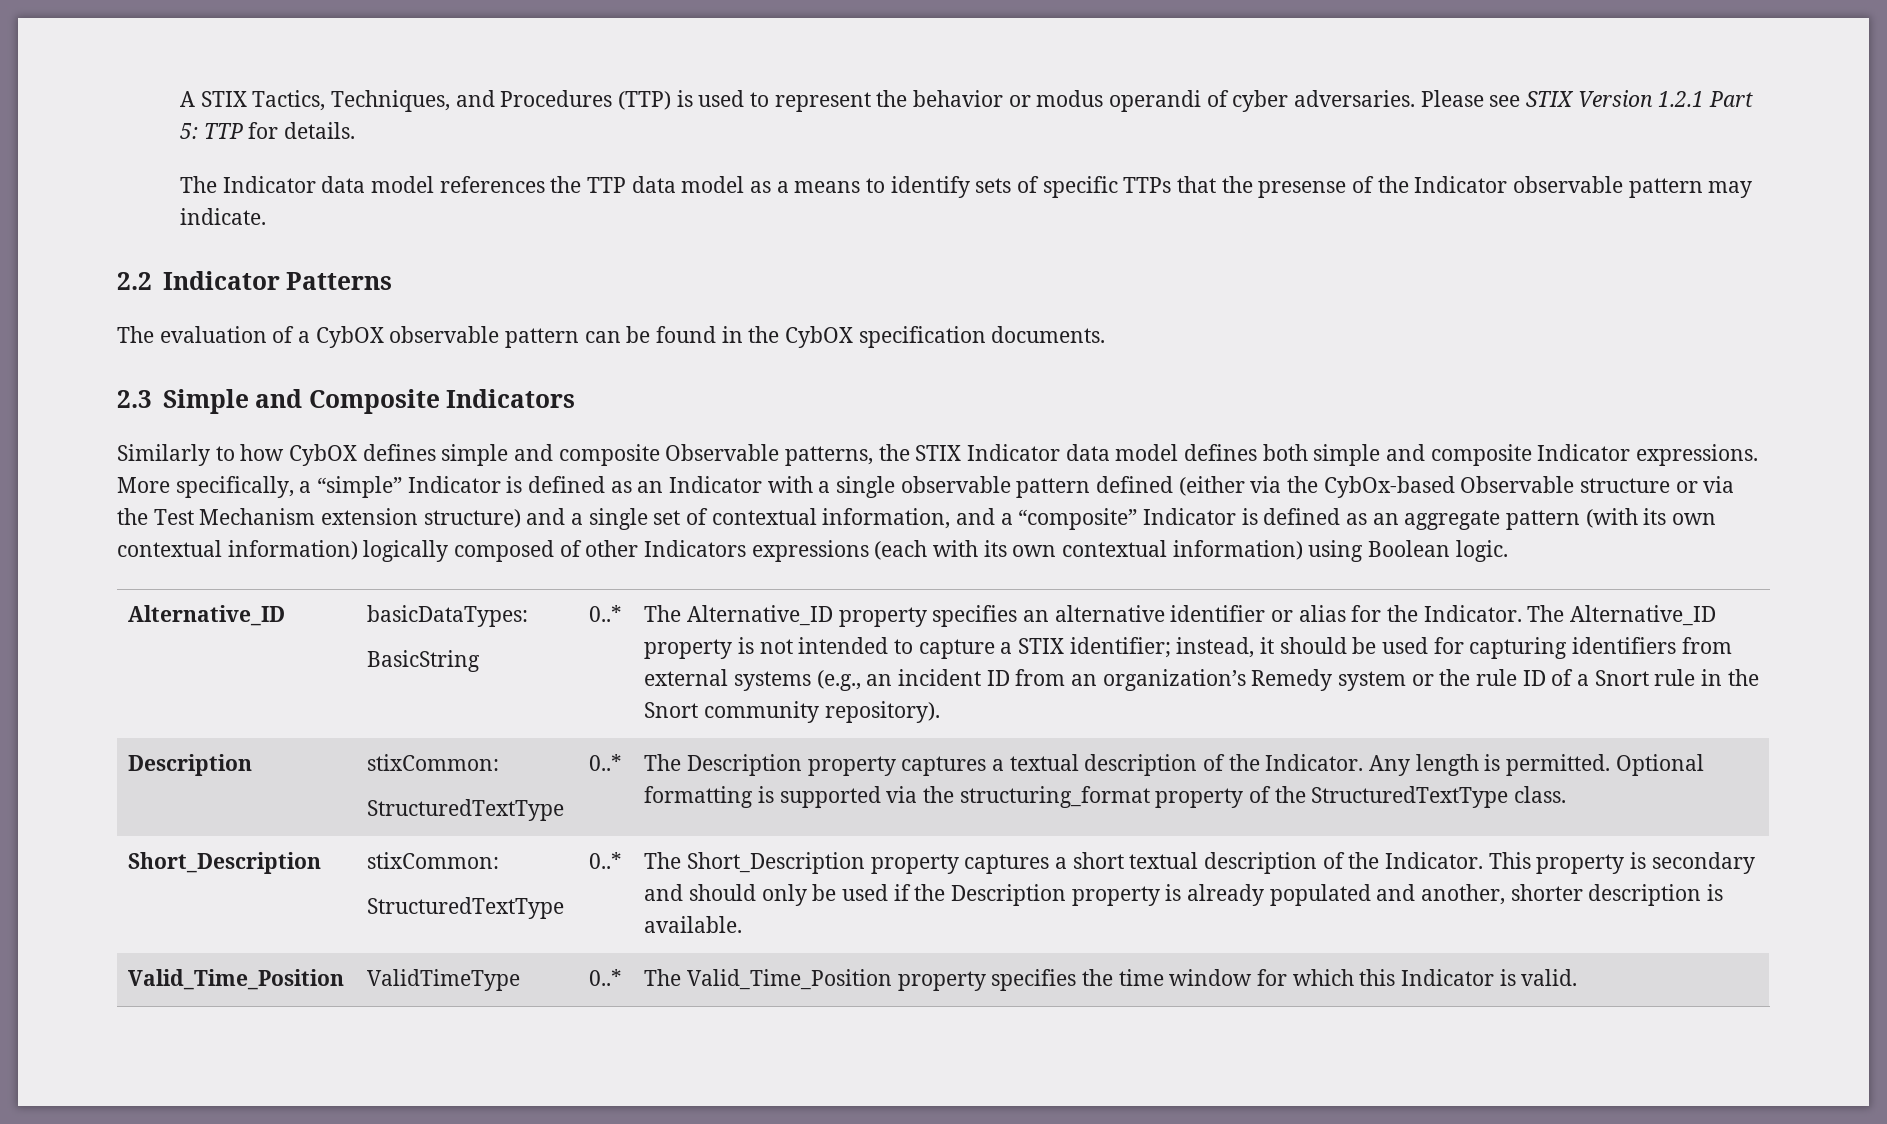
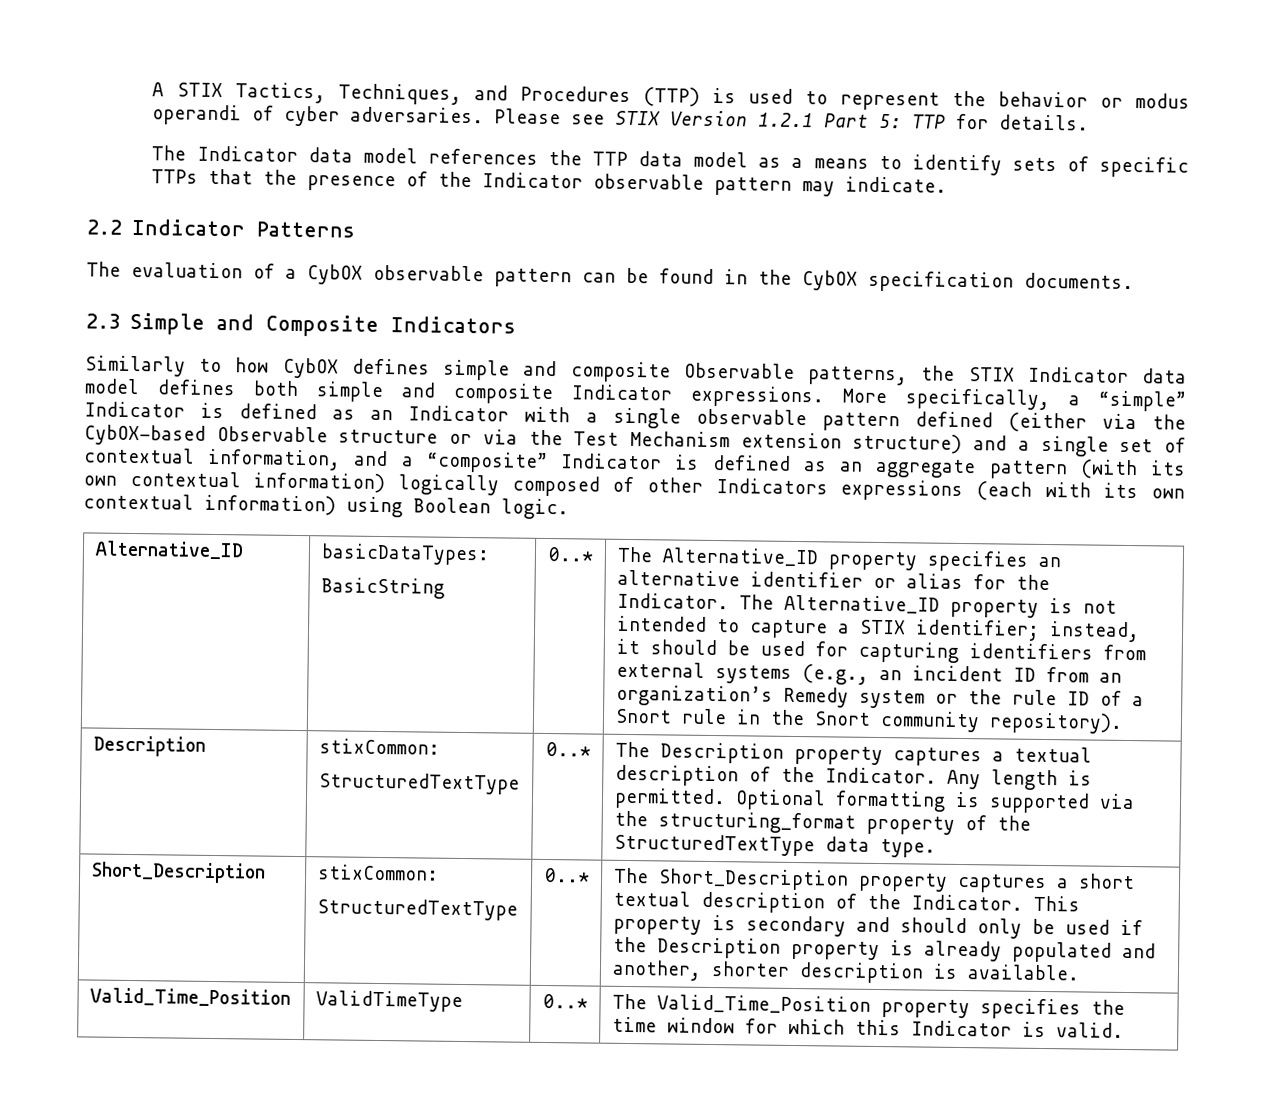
[1258,181,1347,198] presense -> [307,175,397,192] presence
[1323,476,1455,498] CybOx-based -> [84,424,206,446] CybOX-based
[1513,786,1566,803] class. -> [824,836,936,858] data type.

